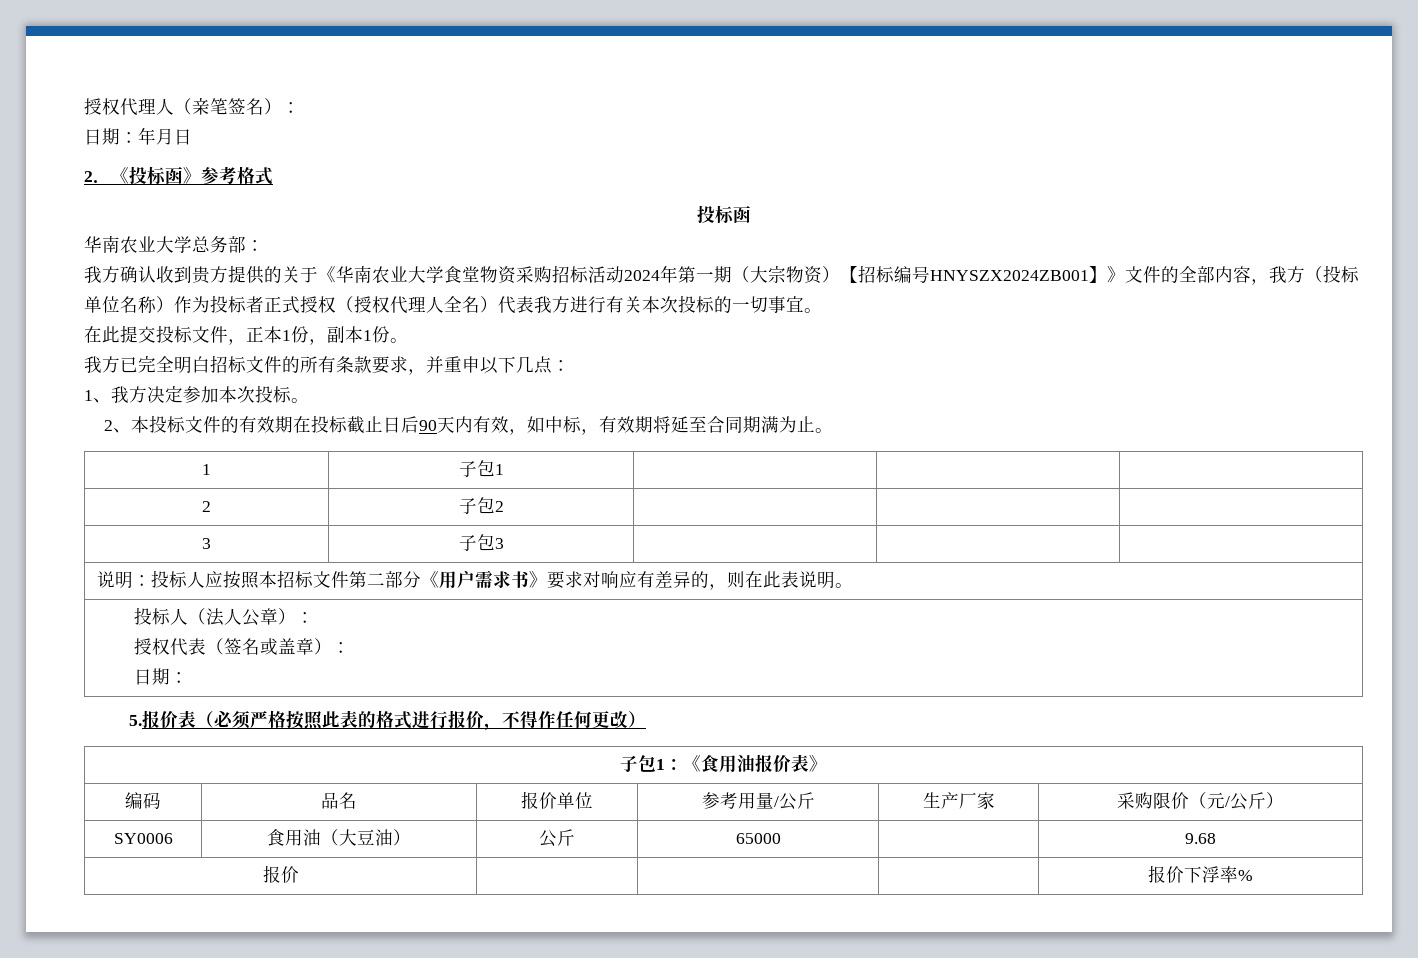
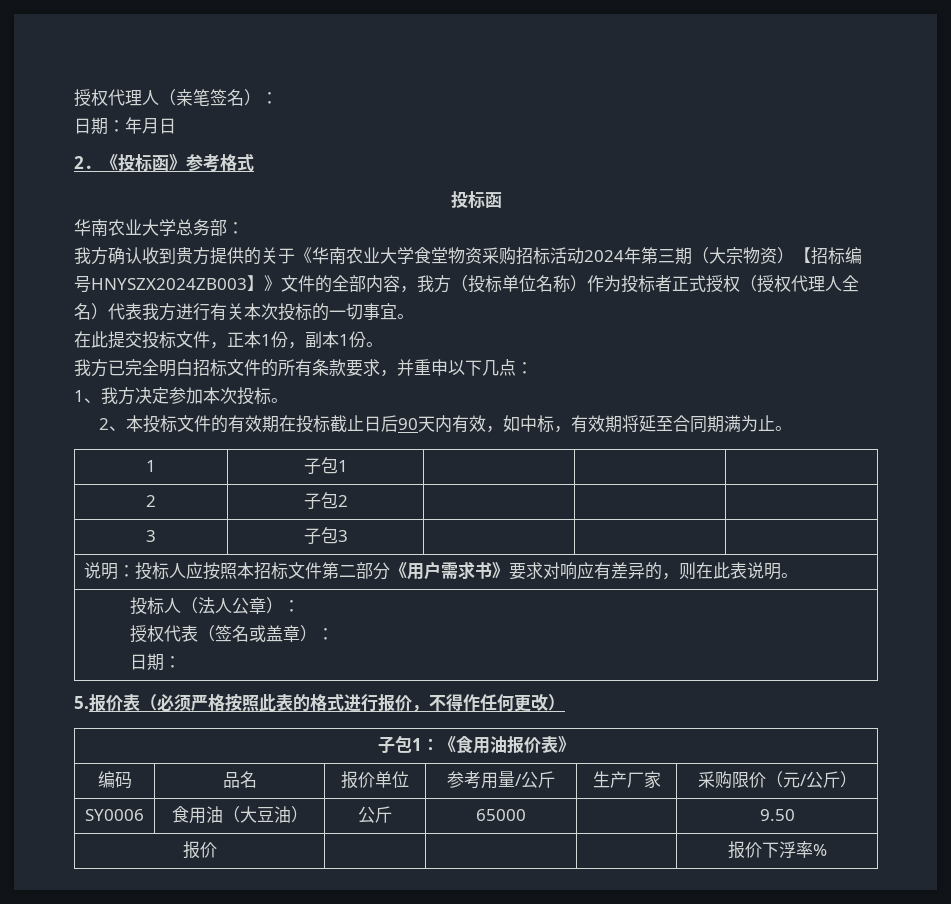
[696,271,714,281] 一 -> [658,249,675,263] 三
[930,270,1089,281] HNYSZX2024ZB001 -> [91,278,247,290] HNYSZX2024ZB003
[1185,833,1216,844] 9.68 -> [759,809,795,821] 9.50

